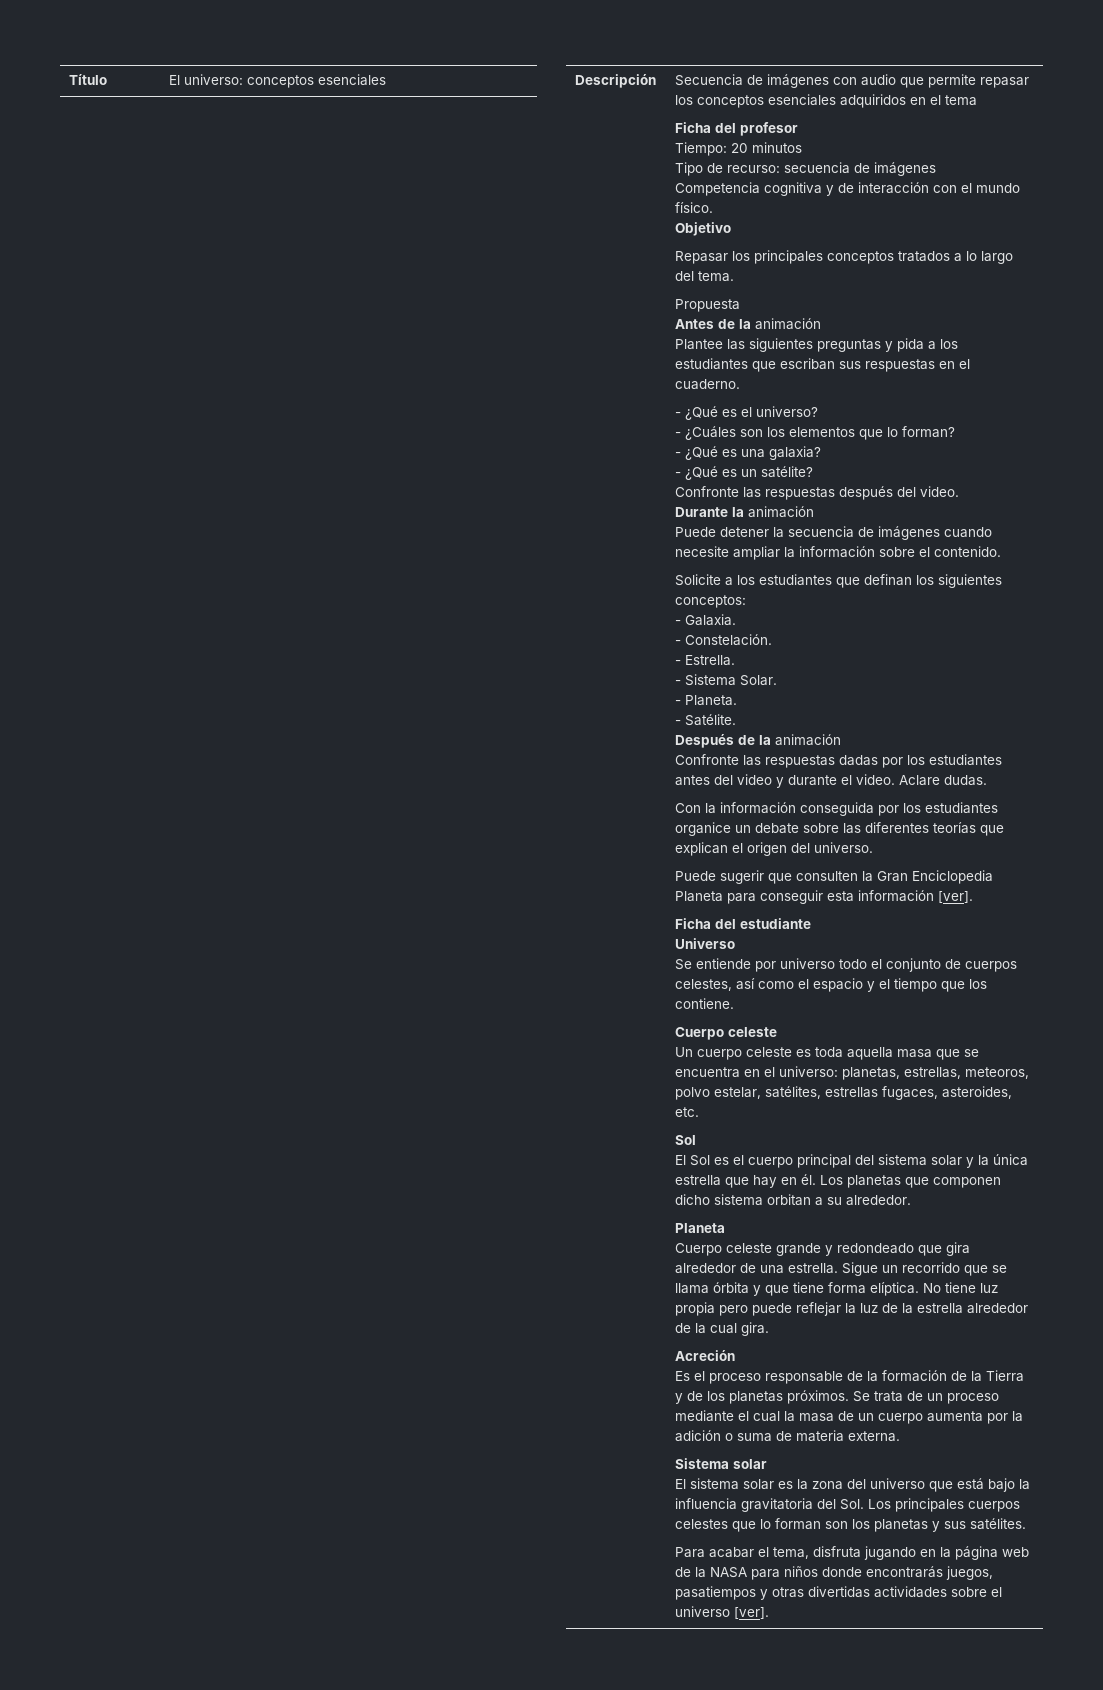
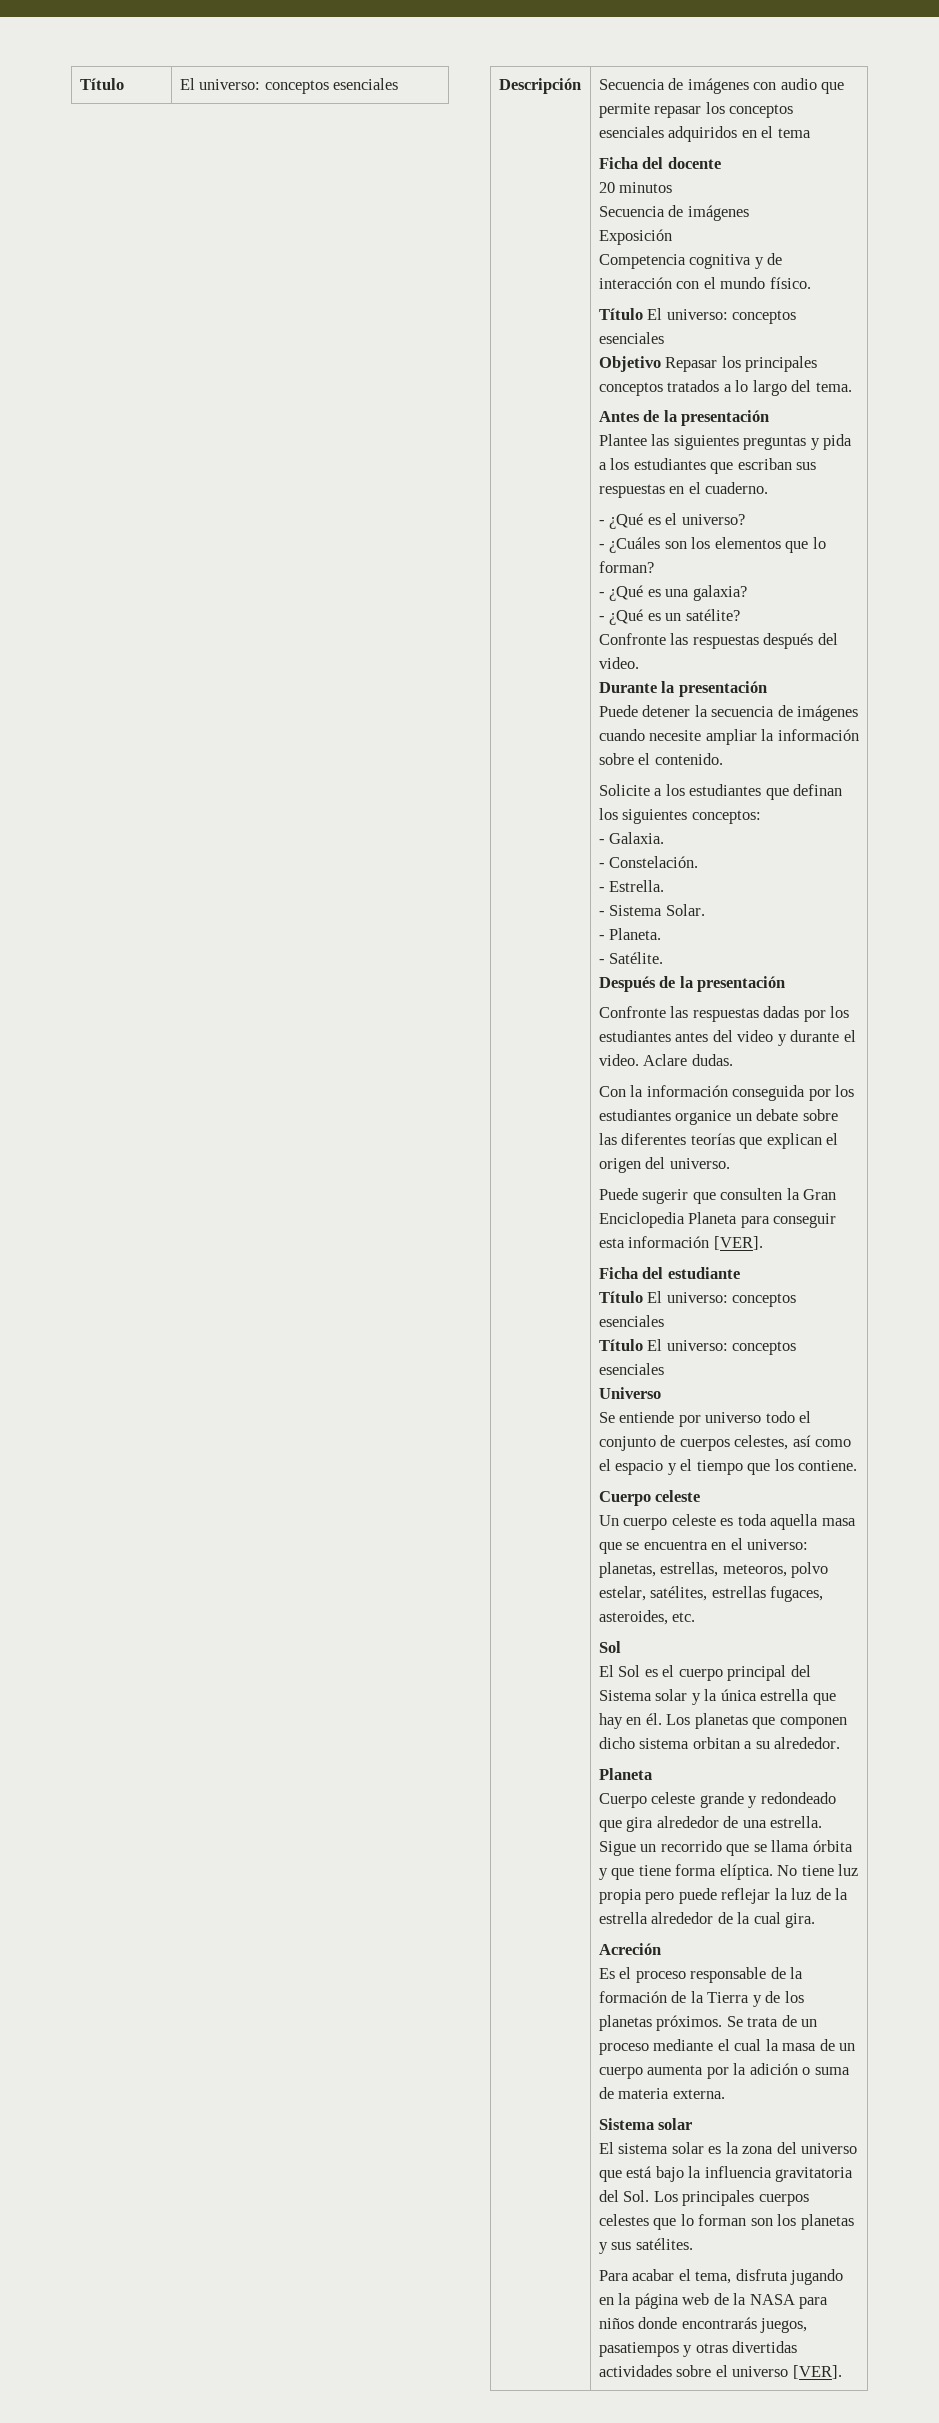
[740,122,799,136] [675,142,728,156] profesor // Tiempo: -> [667,157,721,169] docente //
[675,162,937,176] Tipo de recurso: secuencia de imágenes -> [598,205,749,221] [598,229,672,245] Secuencia de imágenes // Exposición
(714, 207) none -> [598,308,797,324] [598,332,664,344] // Título El universo: conceptos esenciales
(732, 229) // -> (661, 364) none
[675,299,741,312] // Propuesta -> (852, 387) none
[755,318,822,330] animación -> [681,410,770,426] presentación
[748,506,815,518] animación -> [678,681,767,697] presentación
[775,734,842,746] animación -> [697,976,786,992] presentación
[938,891,974,903] [ver]. -> [713,1236,763,1250] [VER].
(812, 923) none -> [598,1291,797,1307] [598,1315,664,1327] [598,1339,797,1355] [598,1363,664,1375] // Título El universo: conceptos esenciales // Título El universo: conceptos esenciales
[878,1154,928,1166] sistema -> [598,1690,652,1701] Sistema
[734,1607,770,1619] [ver]. -> [792,2365,842,2379] [VER].

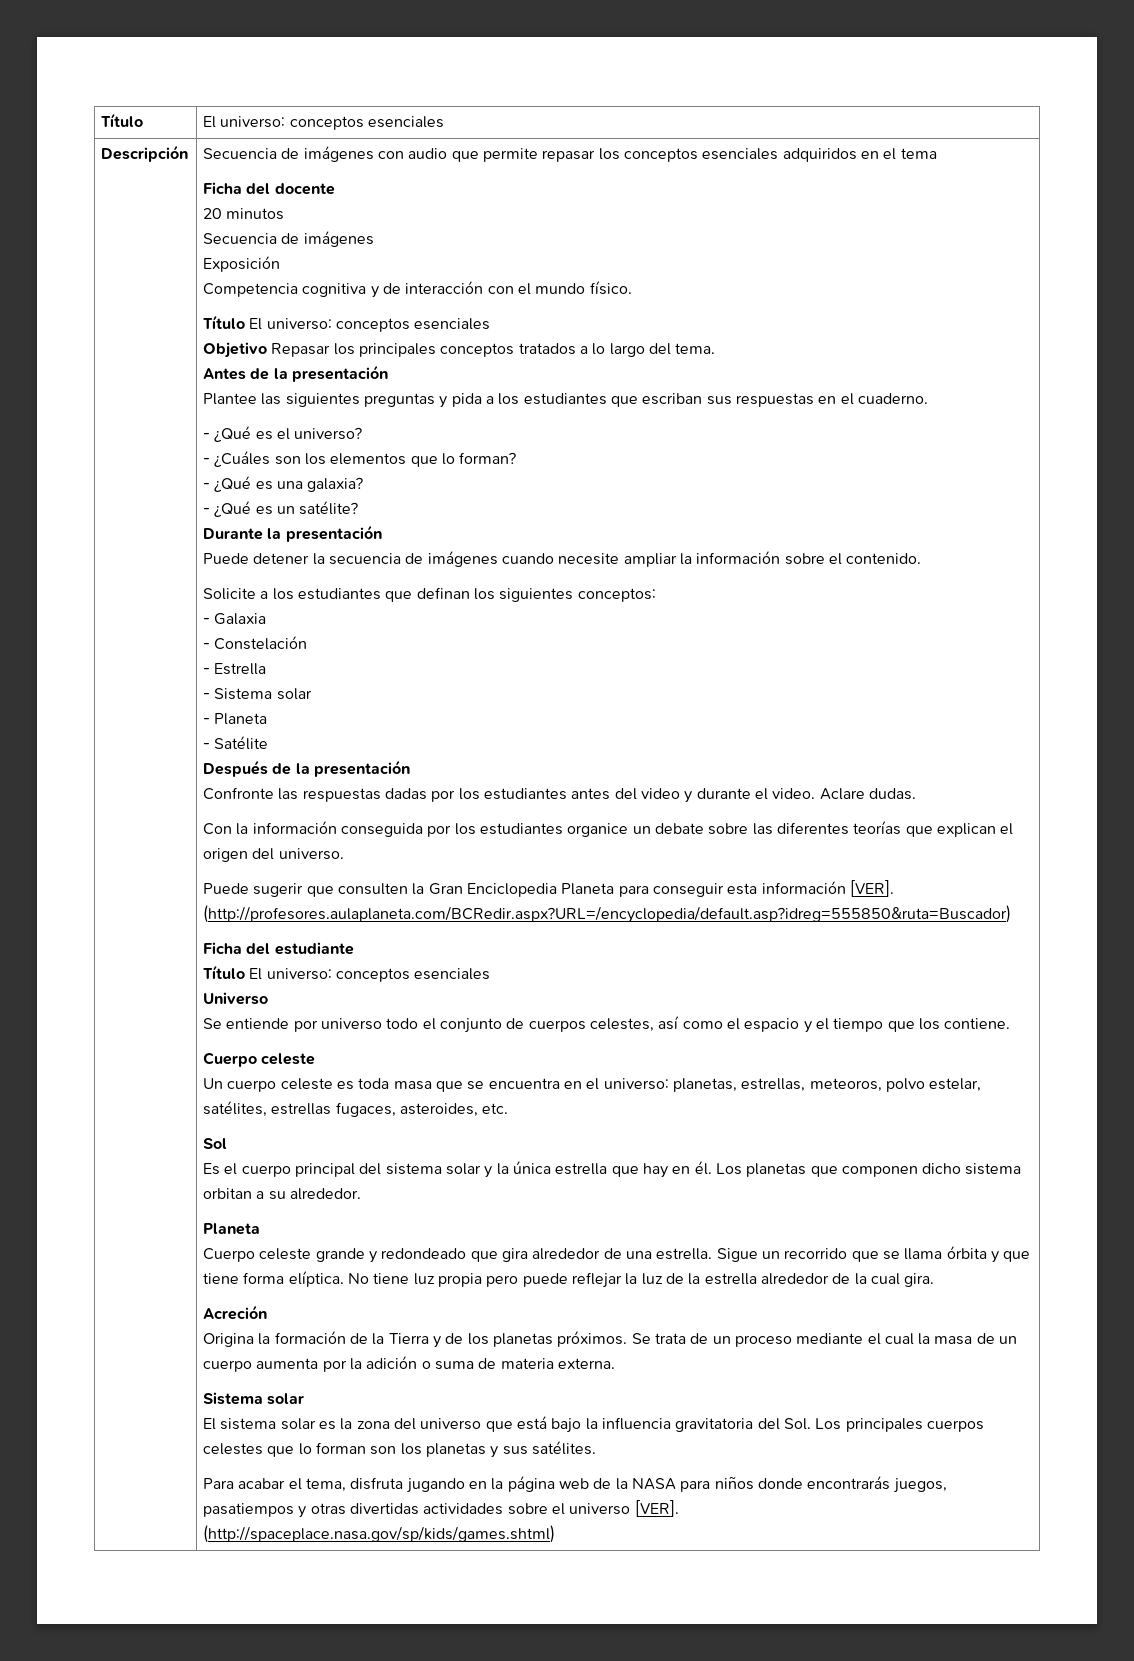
[598,633,838,649] [598,657,639,669] // Confronte las respuestas después del video. -> (359, 508) none
[609,832,665,844] [598,856,699,868] [598,880,665,892] Galaxia. // - Constelación. // - Estrella. -> [214,613,267,625] [203,636,308,650] [203,663,267,675] Galaxia // - Constelación // - Estrella
[665,904,705,916] [598,928,662,940] [598,952,664,964] Solar. // - Planeta. // - Satélite. -> [276,688,312,700] [203,713,268,725] [203,736,269,750] solar // - Planeta // - Satélite
(763, 1243) none -> [203,905,1012,923] (http://profesores.aulaplaneta.com/BCRedir.aspx?URL=/encyclopedia/default.asp?idreg=555850&ruta=Buscador)
[598,1339,797,1355] [598,1363,664,1375] // Título El universo: conceptos esenciales -> (491, 974) none
[770,1514,819,1530] aquella -> (390, 1083) none
[598,1665,658,1677] El Sol es -> [203,1163,221,1175] Es
[598,1690,652,1701] Sistema -> [385,1163,442,1175] sistema
[598,1967,786,1983] Es el proceso responsable de -> [203,1333,255,1347] Origina
(842, 2372) none -> [203,1525,556,1543] (http://spaceplace.nasa.gov/sp/kids/games.shtml)

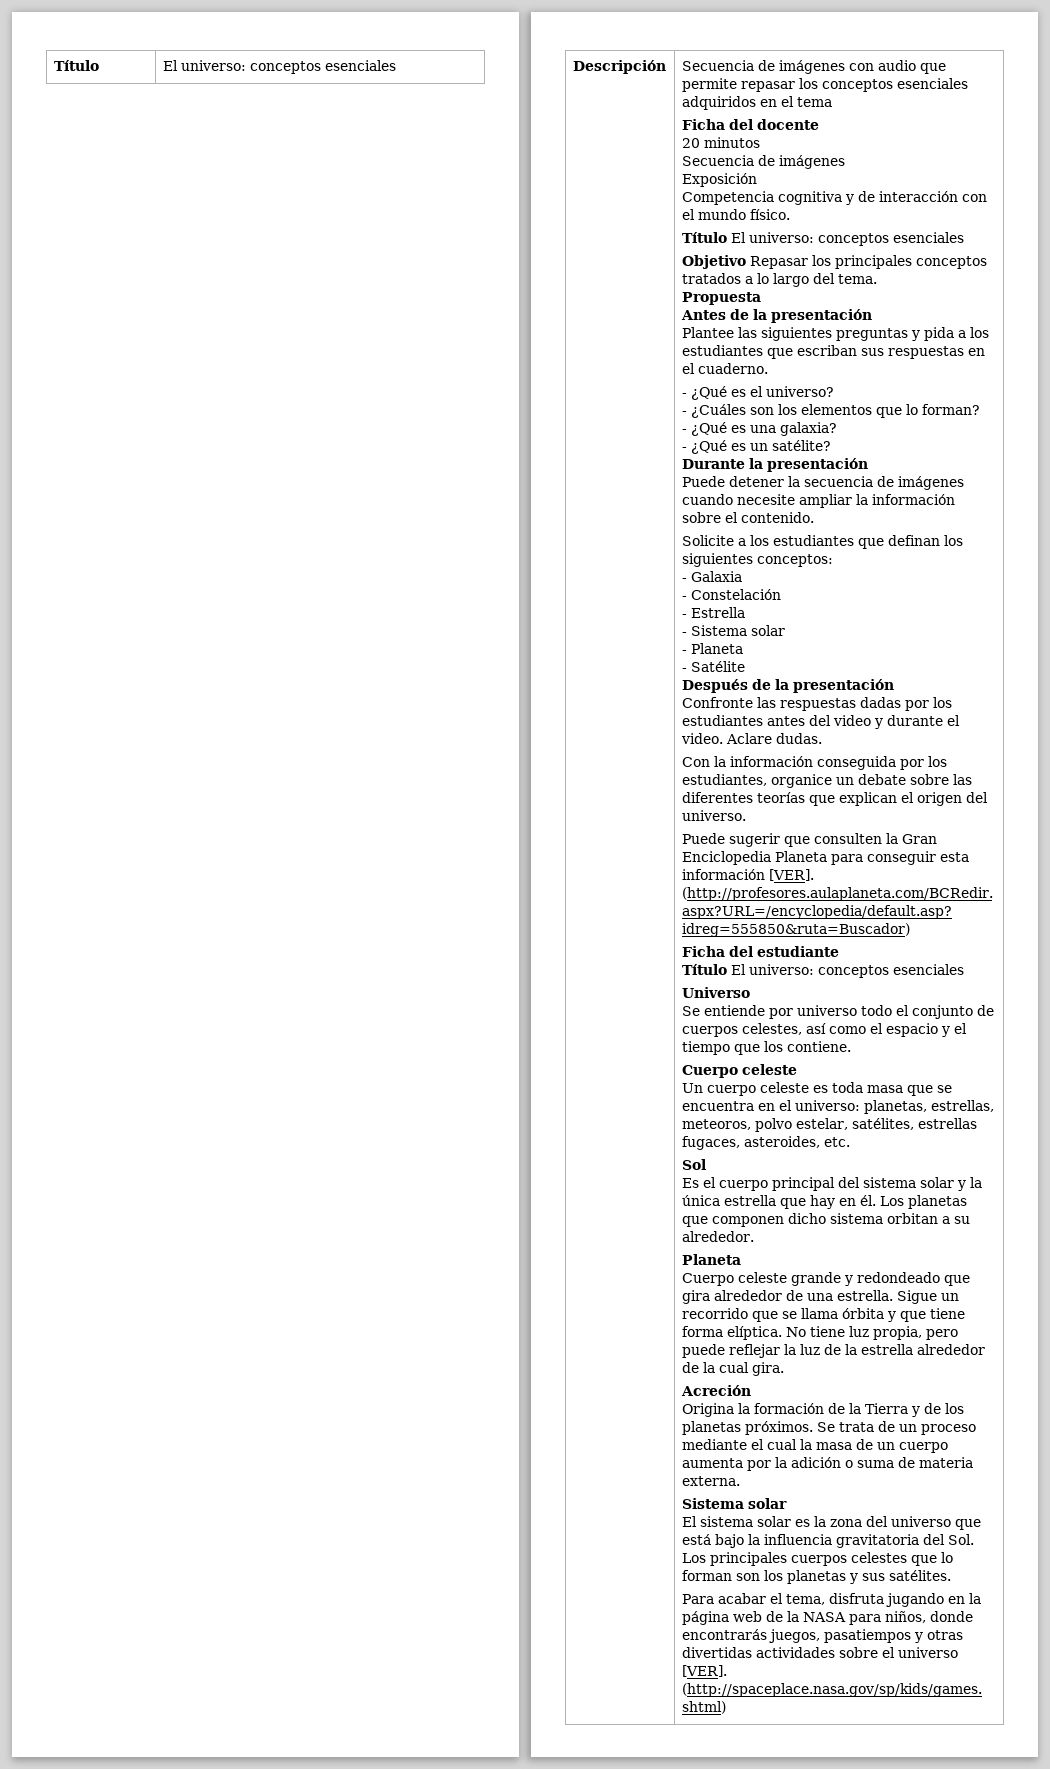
(716, 348) none -> [681,292,761,305] // Propuesta
[480,823,564,835] estudiantes -> [681,774,767,786] estudiantes,
[438,1273,483,1287] propia -> [872,1326,922,1340] propia,
[714,1476,754,1490] niños -> [884,1611,926,1623] niños,

